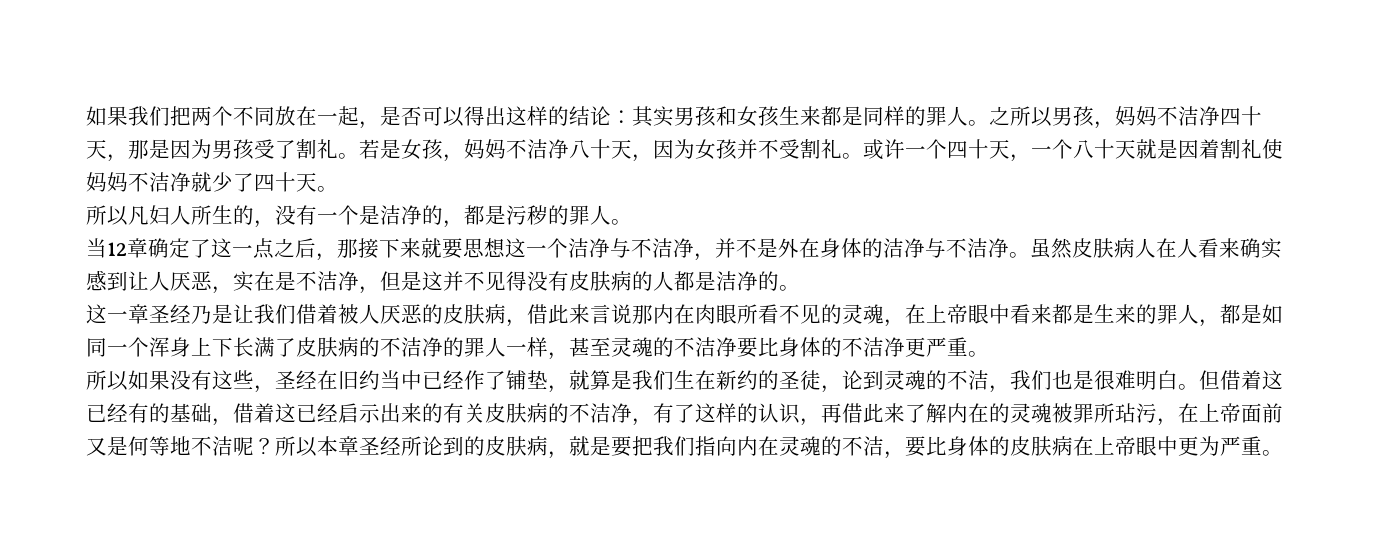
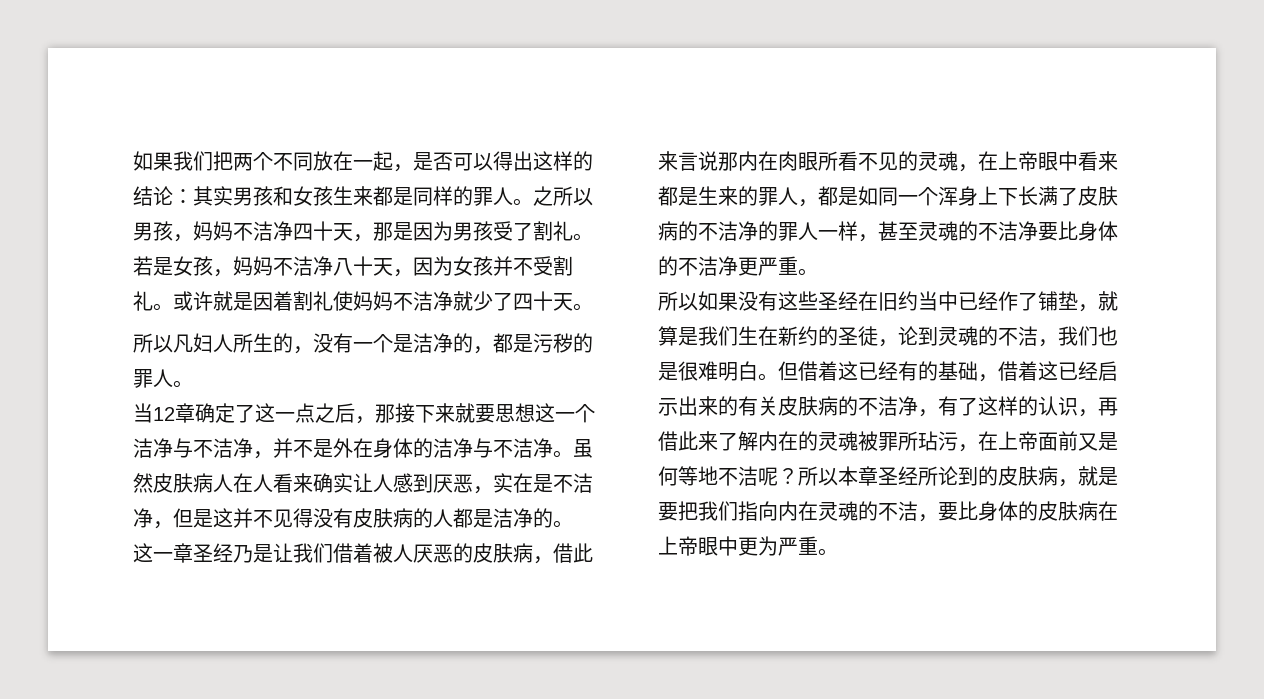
[905,139,1136,162] 一个四十天，一个八十天 -> (213, 301) none
[86,270,170,291] 感到让人 -> [353,473,433,493] 让人感到
[254,385,275,393] ， -> (818, 300) none

